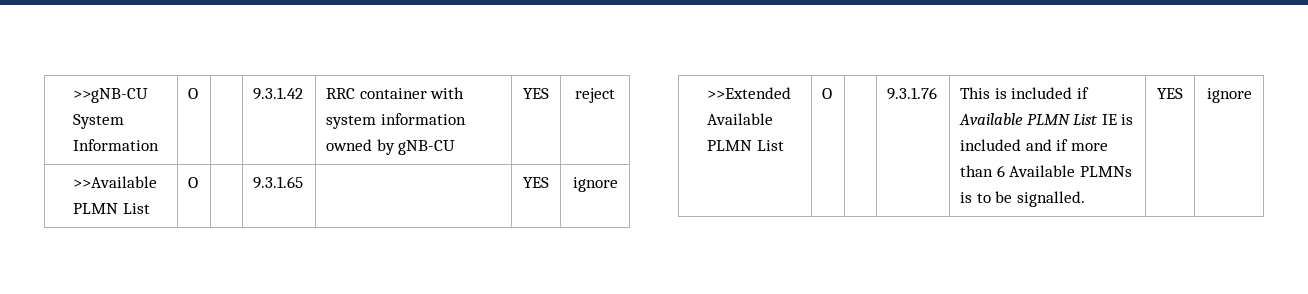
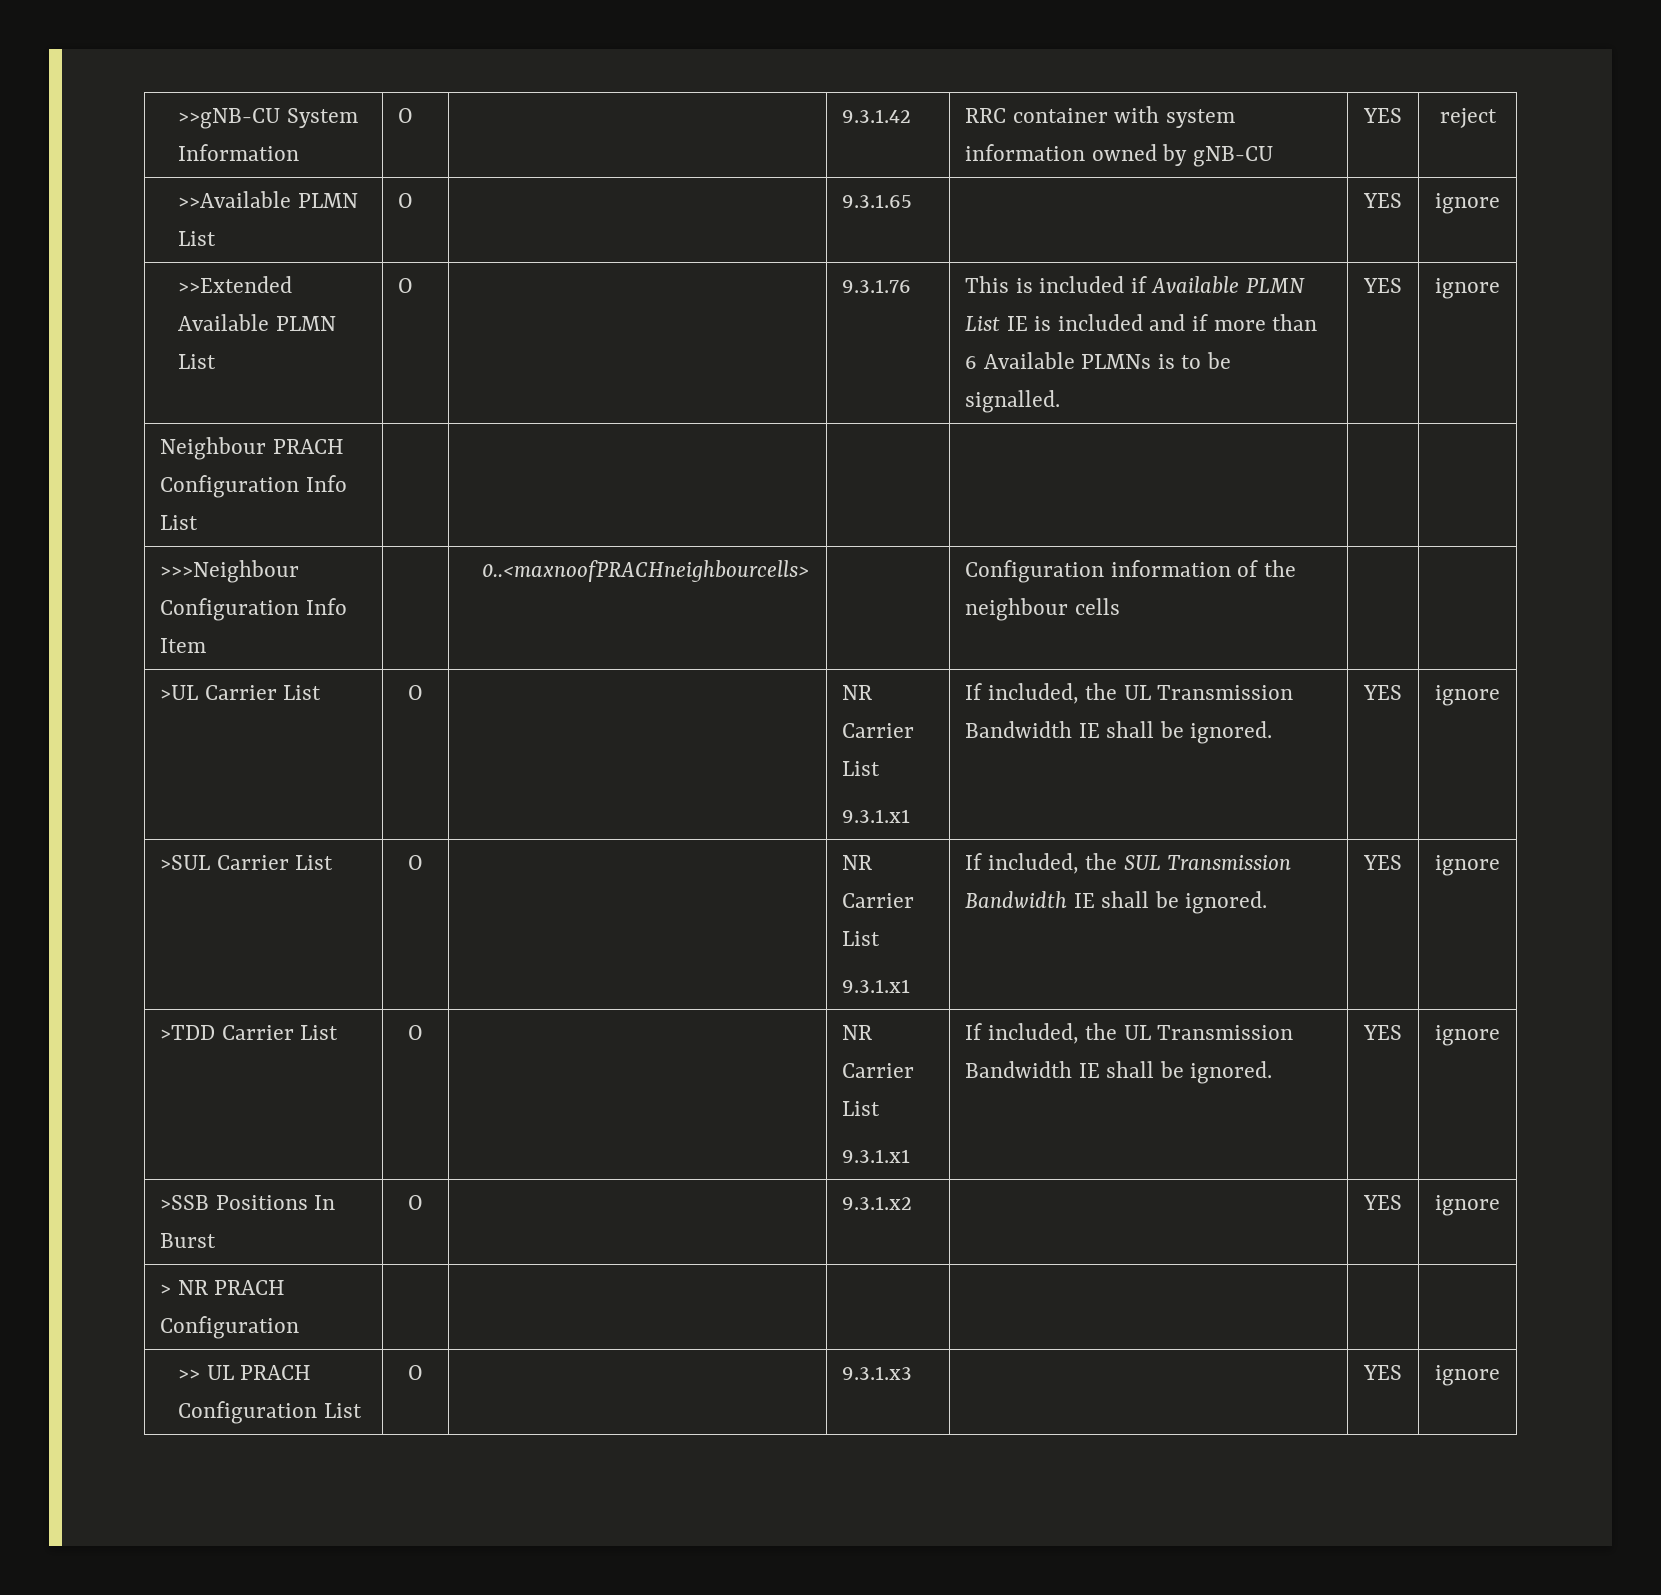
(1252, 95) none -> [159,437,344,460] [159,475,347,498] [159,515,198,530] [159,560,299,583] [159,598,347,621] [159,638,206,653] [482,560,810,582] [964,560,1296,583] [964,598,1120,621] [159,685,322,700] [408,685,424,700] [841,685,872,700] [841,723,914,738] [841,761,880,776] [841,809,910,823] [964,683,1294,704] [964,721,1273,744] [1363,685,1402,700] [1435,685,1500,706] [159,855,334,870] [408,855,424,870] [841,855,872,870] [841,893,914,908] [841,931,880,946] [841,979,910,993] [964,853,1292,874] [964,891,1268,914] [1363,855,1402,870] [1435,855,1500,876] [159,1025,339,1040] [408,1025,424,1040] [841,1025,872,1040] [841,1063,914,1078] [841,1101,880,1116] [841,1149,910,1163] [964,1023,1294,1044] [964,1061,1273,1084] [1363,1025,1402,1040] [1435,1025,1500,1046] [159,1195,336,1210] [159,1233,216,1248] [408,1195,424,1210] [841,1196,912,1210] [1363,1195,1402,1210] [1435,1195,1500,1216] [159,1280,286,1295] [159,1316,299,1339] [178,1365,312,1380] [178,1401,362,1424] [408,1365,424,1380] [841,1366,912,1380] [1363,1365,1402,1380] [1435,1365,1500,1386] // Neighbour PRACH Configuration Info List | | | | | | // >>>Neighbour Configuration Info Item | | 0..<maxnoofPRACHneighbourcells> | | Configuration information of the neighbour cells | | // >UL Carrier List | O | | NR Carrier List // 9.3.1.x1 | If included, the UL Transmission Bandwidth IE shall be ignored. | YES | ignore // >SUL Carrier List | O | | NR Carrier List // 9.3.1.x1 | If included, the SUL Transmission Bandwidth IE shall be ignored. | YES | ignore // >TDD Carrier List | O | | NR Carrier List // 9.3.1.x1 | If included, the UL Transmission Bandwidth IE shall be ignored. | YES | ignore // >SSB Positions In Burst | O | | 9.3.1.x2 | | YES | ignore // > NR PRACH Configuration | | | | | | // >> UL PRACH Configuration List | O | | 9.3.1.x3 | | YES | ignore

